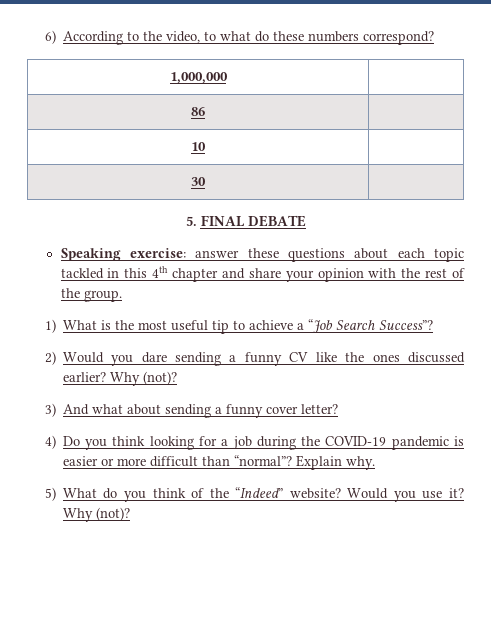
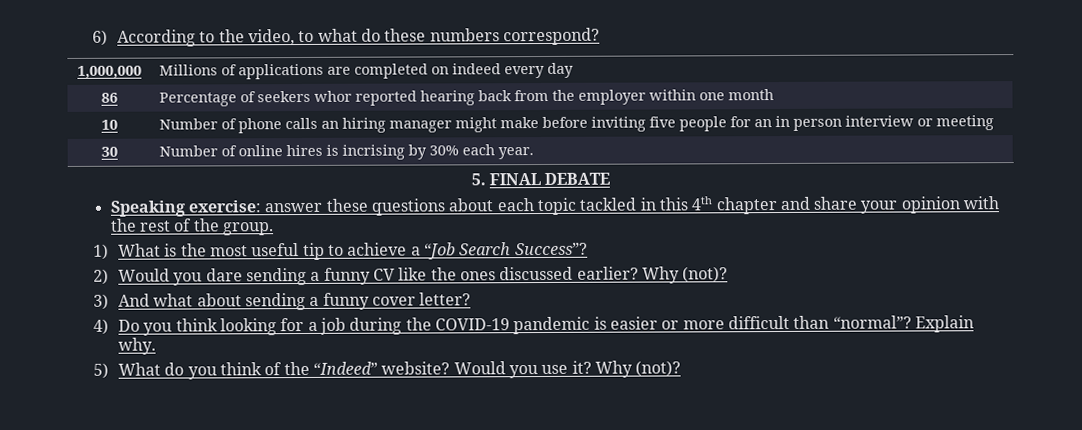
[191,107,205,116] [191,142,206,151] [191,177,206,186] // 86 | // 10 | // 30 | -> [159,62,575,80] [101,92,118,103] [159,89,775,107] [101,119,118,130] [159,115,995,134] [101,146,118,157] [159,144,535,160] Millions of applications are completed on indeed every day // 86 | Percentage of seekers whor reported hearing back from the employer within one month // 10 | Number of phone calls an hiring manager might make before inviting five people for an in person interview or meeting // 30 | Number of online hires is incrising by 30% each year.

